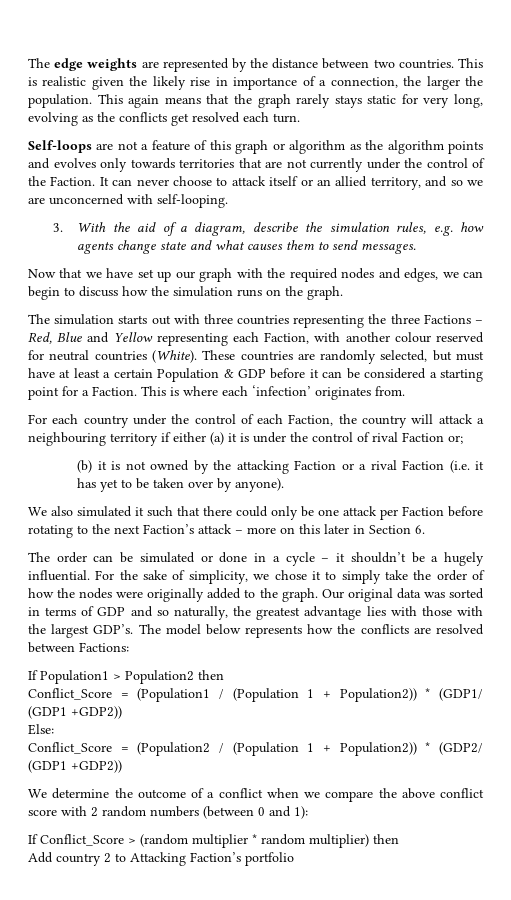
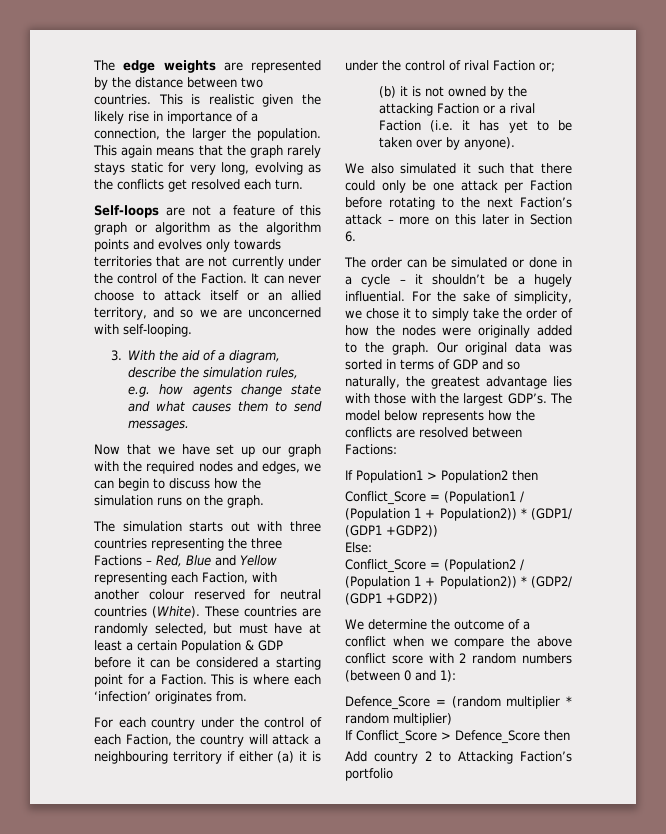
[28,834,136,846] If Conflict_Score > -> [345,696,446,710] Defence_Score =
(369, 841) none -> [345,730,540,744] // If Conflict_Score > Defence_Score

